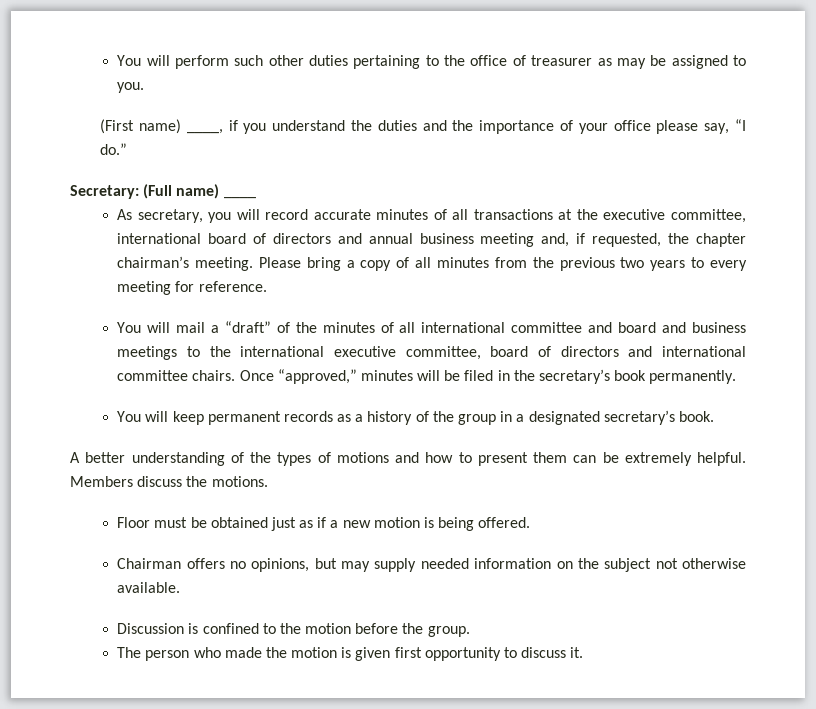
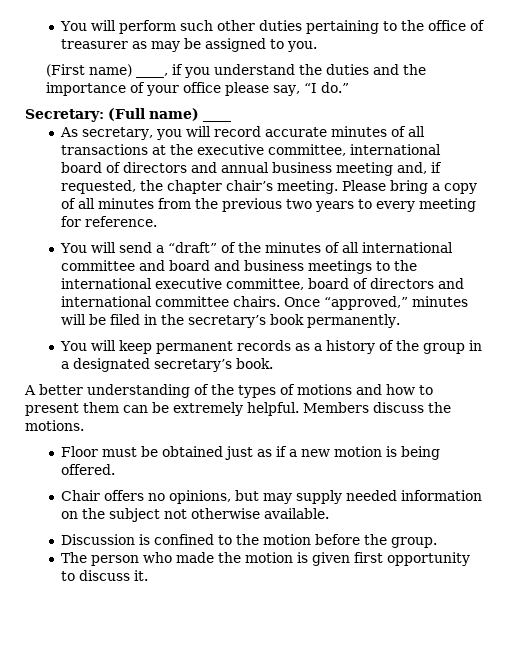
[117,256,190,268] chairman’s -> [225,180,273,191] chair’s
[175,322,205,333] mail -> [118,242,152,253] send
[117,558,182,569] Chairman -> [60,490,100,501] Chair

